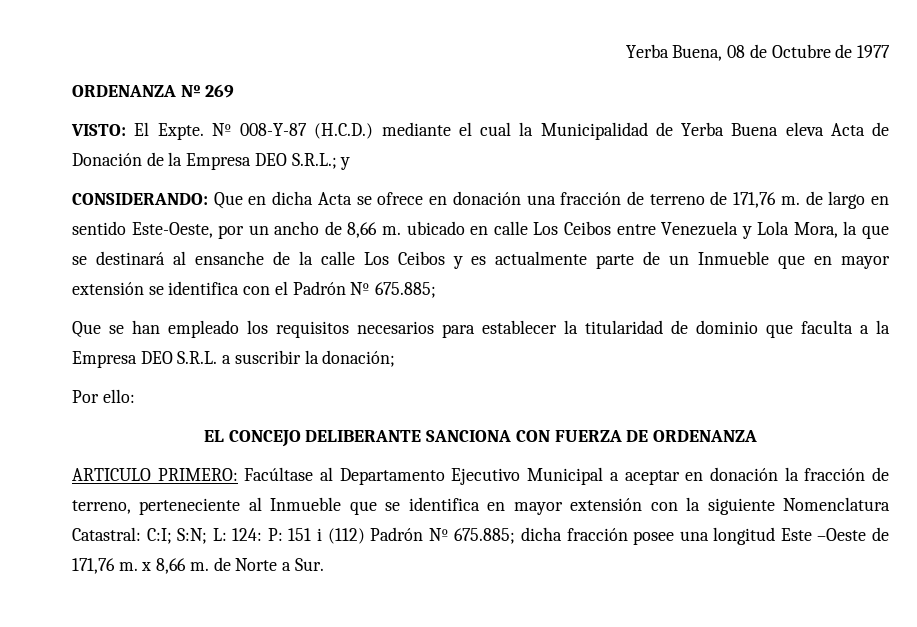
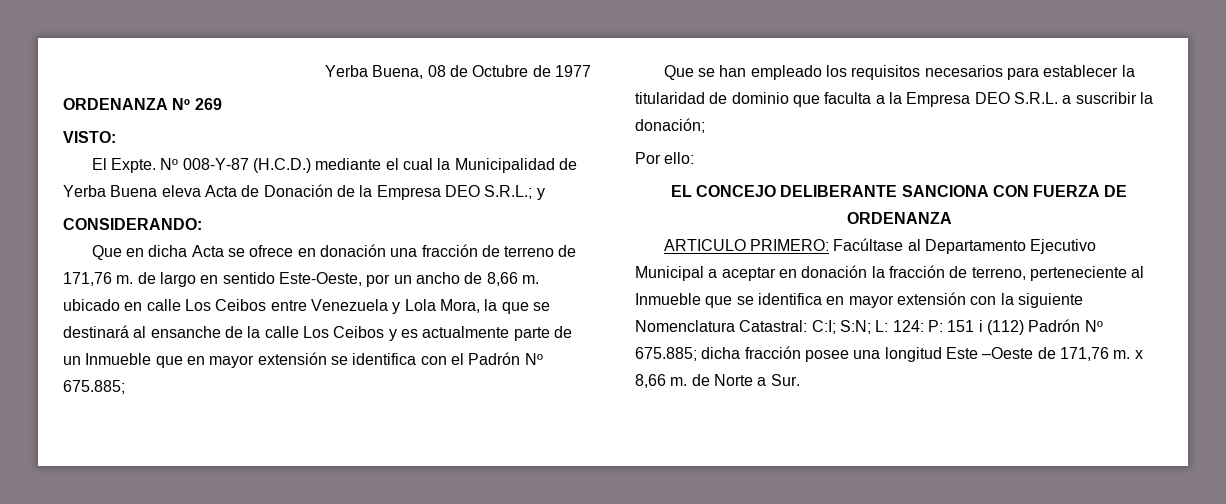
(126, 130) none -> (116, 137) //
(208, 199) none -> (202, 224) //

